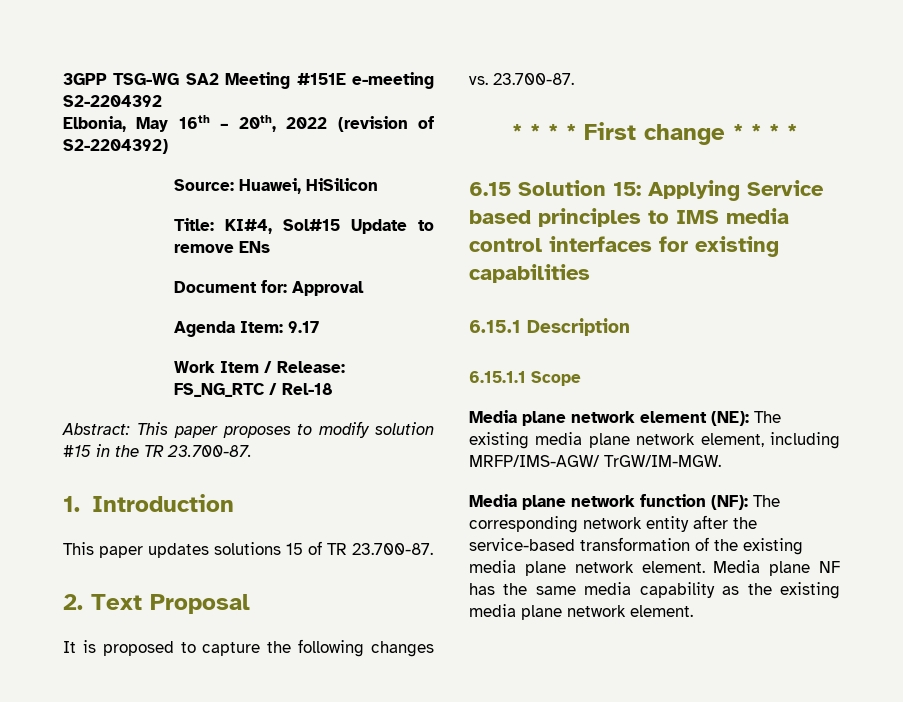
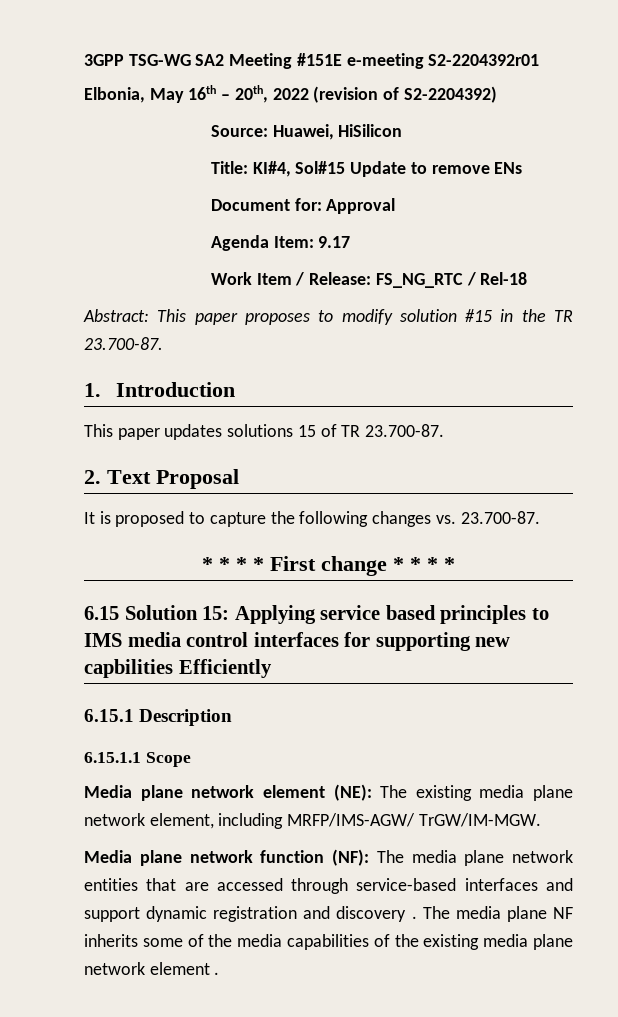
[63,95,162,107] S2-2204392 -> [428,54,540,66] S2-2204392r01
[747,180,824,196] Service -> [320,605,381,620] service
[695,236,779,257] [469,264,590,283] existing capabilities -> [375,632,511,651] [84,659,272,678] supporting new capbilities Efficiently
[469,515,757,533] [469,537,690,551] corresponding network entity after the service-based transformation -> [411,850,573,866] [84,878,573,894] [84,906,573,922] [84,934,369,950] media plane network entities that are accessed through service-based interfaces and support dynamic registration and discovery . The media plane NF inherits some of the media capabilities
[641,560,840,576] [469,582,840,599] [469,604,693,620] element. Media plane NF has the same media capability as the existing media plane network element. -> [149,962,220,975] element .

